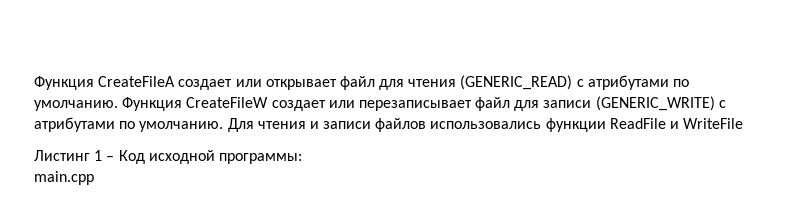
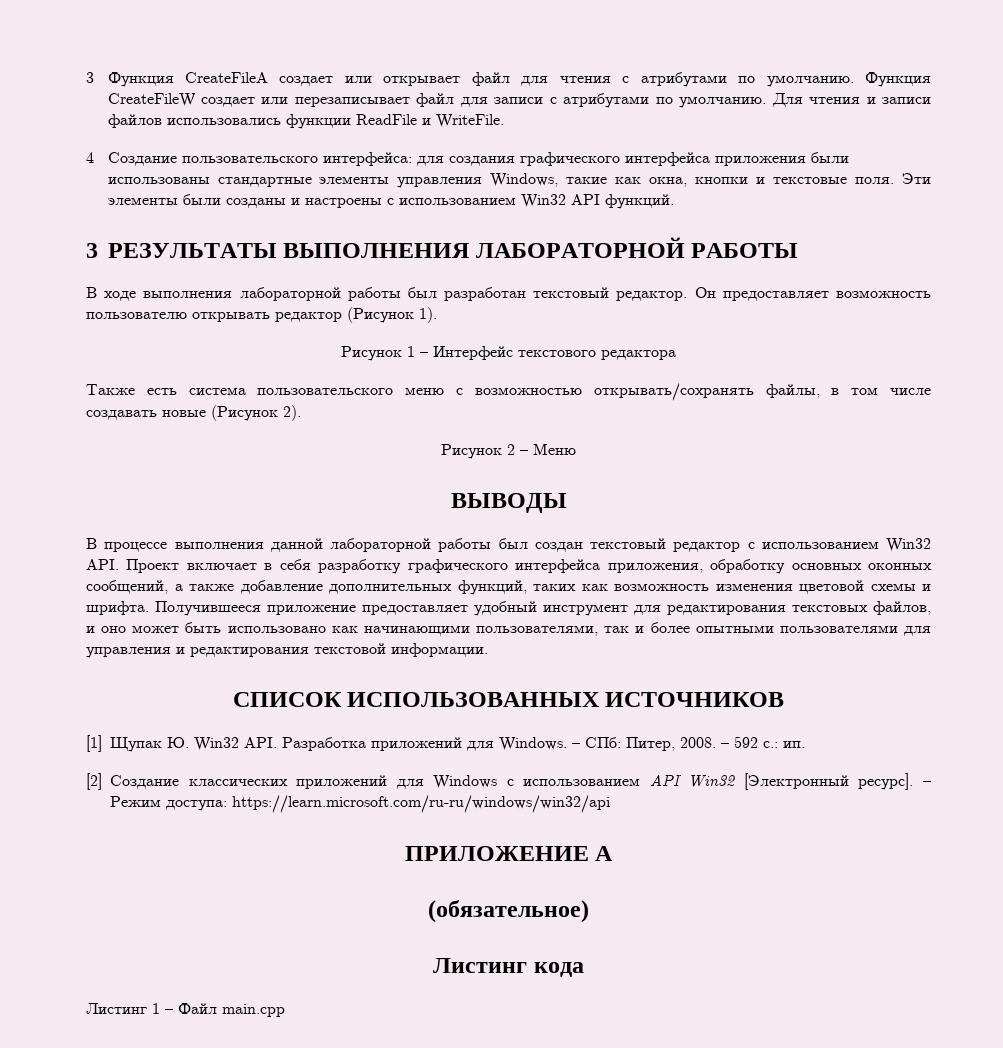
(34, 83) none -> [86,72,94,83] 3
[460,75,573,90] (GENERIC_READ) -> (611, 79) none
[595,96,715,111] (GENERIC_WRITE) -> (544, 100) none
[683,118,744,129] WriteFile -> [435,114,504,128] [86,152,849,166] [107,173,932,188] [107,194,674,209] [86,237,798,258] [86,287,931,301] [86,307,437,323] [341,346,676,361] [86,383,932,401] [86,405,301,421] [441,443,576,459] [450,493,567,513] [86,538,931,552] [86,559,933,574] [86,580,931,595] [86,601,931,616] [86,622,932,636] [86,643,488,658] [232,692,785,707] [86,735,805,752] [86,773,931,790] [110,795,610,813] [404,846,614,861] [428,900,589,923] [433,958,584,977] WriteFile. // 4 Создание пользовательского интерфейса: для создания графического интерфейса приложения были использованы стандартные элементы управления Windows, такие как окна, кнопки и текстовые поля. Эти элементы были созданы и настроены с использованием Win32 API функций. // 3 РЕЗУЛЬТАТЫ ВЫПОЛНЕНИЯ ЛАБОРАТОРНОЙ РАБОТЫ // В ходе выполнения лабораторной работы был разработан текстовый редактор. Он предоставляет возможность пользователю открывать редактор (Рисунок 1). // Рисунок 1 – Интерфейс текстового редактора // Также есть система пользовательского меню с возможностью открывать/сохранять файлы, в том числе создавать новые (Рисунок 2). // Рисунок 2 – Меню // ВЫВОДЫ // В процессе выполнения данной лабораторной работы был создан текстовый редактор с использованием Win32 API. Проект включает в себя разработку графического интерфейса приложения, обработку основных оконных сообщений, а также добавление дополнительных функций, таких как возможность изменения цветовой схемы и шрифта. Получившееся приложение предоставляет удобный инструмент для редактирования текстовых файлов, и оно может быть использовано как начинающими пользователями, так и более опытными пользователями для управления и редактирования текстовой информации. // СПИСОК ИСПОЛЬЗОВАННЫХ ИСТОЧНИКОВ // [1] Щупак Ю. Win32 API. Разработка приложений для Windows. – СПб: Питер, 2008. – 592 с.: ип. // [2] Создание классических приложений для Windows с использованием API Win32 [Электронный ресурс]. – Режим доступа: https://learn.microsoft.com/ru-ru/windows/win32/api // ПРИЛОЖЕНИЕ А // (обязательное) // Листинг кода
[118,150,302,164] Код исходной программы: // -> [178,1003,217,1014] Файл

